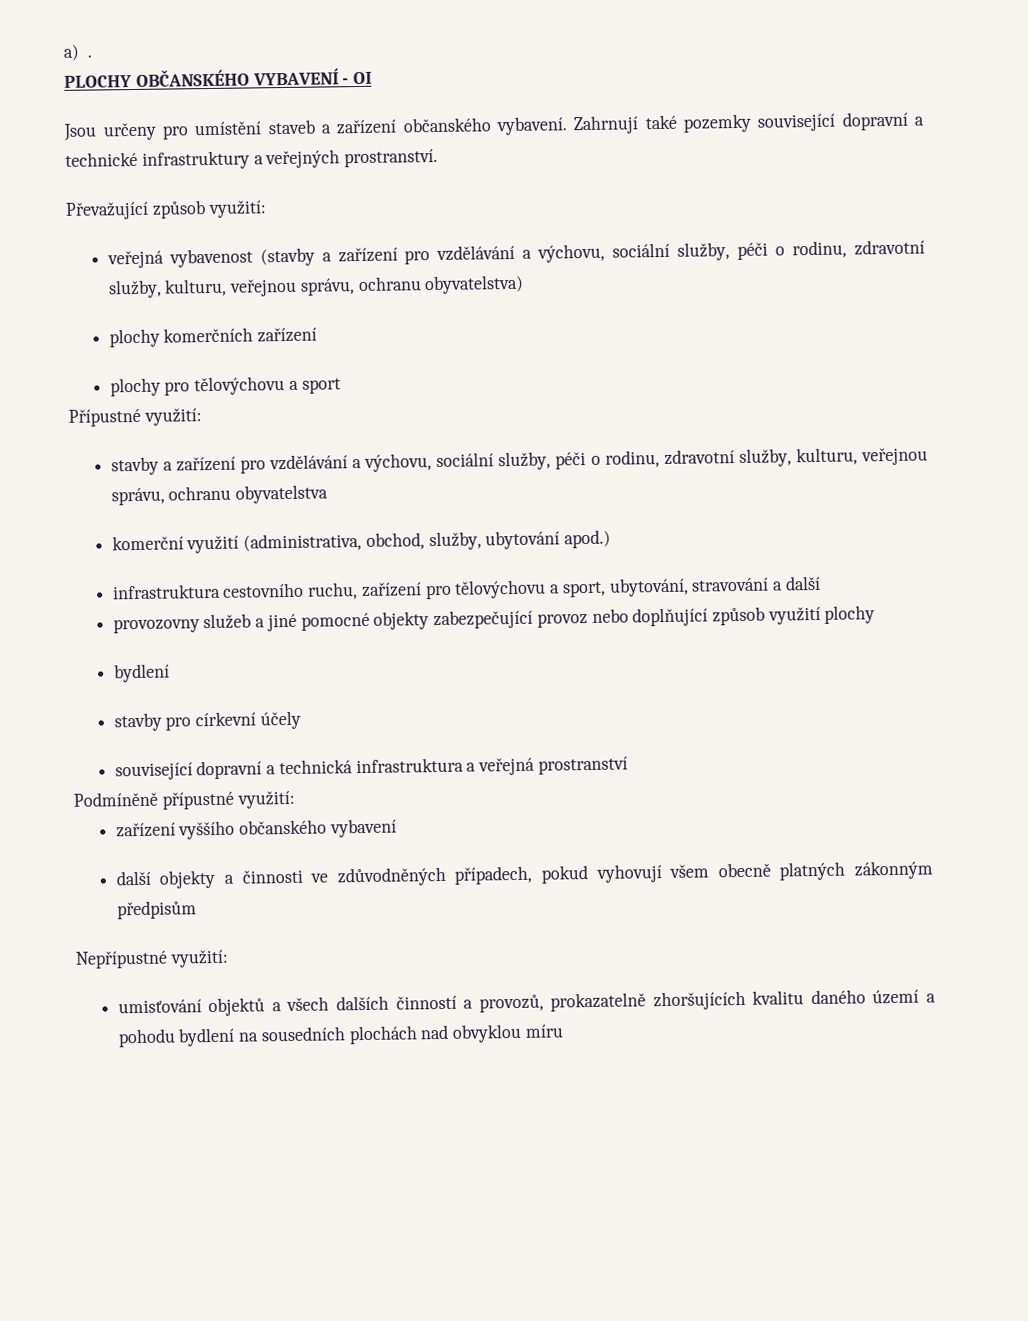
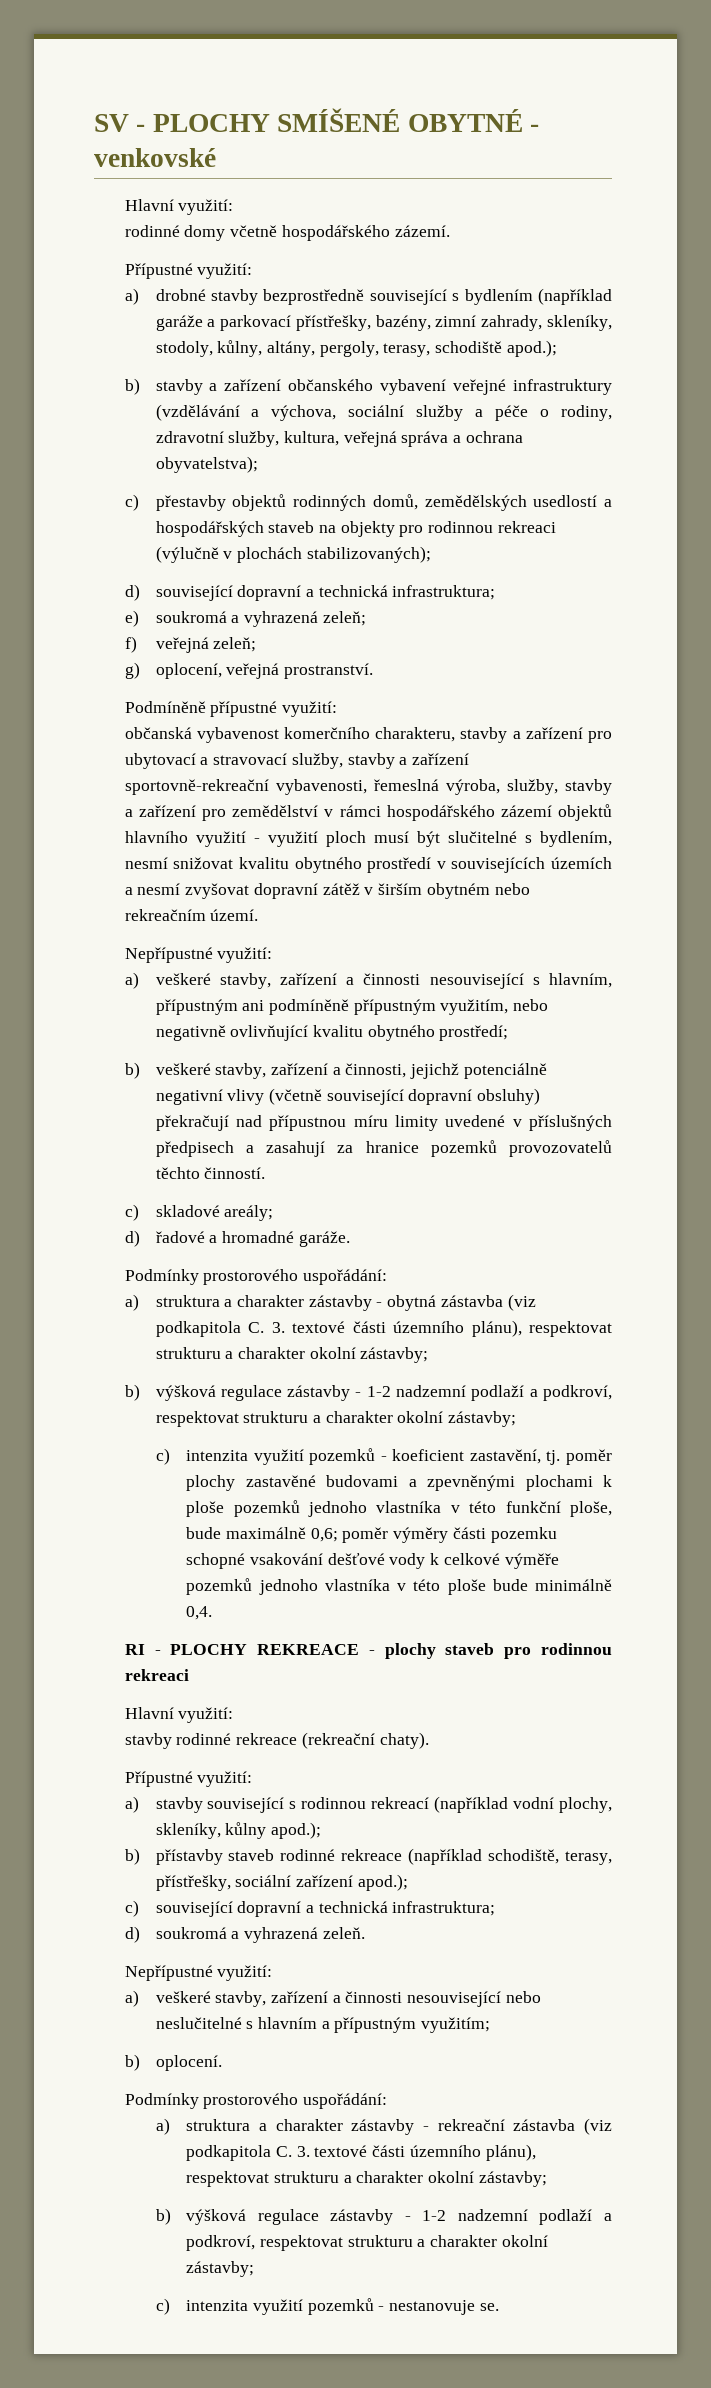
[63,44,92,61] [64,68,373,88] [63,111,925,141] [65,148,439,170] [65,200,267,220] [106,239,925,269] [107,274,525,299] [108,327,318,348] [109,376,341,397] [68,408,202,427] [110,447,929,476] [110,484,329,506] [111,529,612,554] [111,575,821,600] [112,605,876,634] [113,663,170,683] [113,710,301,732] [114,756,628,781] [73,790,295,810] [115,818,397,840] [115,860,934,889] [116,900,197,920] [75,949,229,969] [117,989,936,1017] [117,1023,564,1048] a) . // PLOCHY OBČANSKÉHO VYBAVENÍ - OI // Jsou určeny pro umístění staveb a zařízení občanského vybavení. Zahrnují také pozemky související dopravní a technické infrastruktury a veřejných prostranství. // Převažující způsob využití: // veřejná vybavenost (stavby a zařízení pro vzdělávání a výchovu, sociální služby, péči o rodinu, zdravotní služby, kulturu, veřejnou správu, ochranu obyvatelstva) // plochy komerčních zařízení // plochy pro tělovýchovu a sport // Přípustné využití: // stavby a zařízení pro vzdělávání a výchovu, sociální služby, péči o rodinu, zdravotní služby, kulturu, veřejnou správu, ochranu obyvatelstva // komerční využití (administrativa, obchod, služby, ubytování apod.) // infrastruktura cestovního ruchu, zařízení pro tělovýchovu a sport, ubytování, stravování a další // provozovny služeb a jiné pomocné objekty zabezpečující provoz nebo doplňující způsob využití plochy // bydlení // stavby pro církevní účely // související dopravní a technická infrastruktura a veřejná prostranství // Podmíněně přípustné využití: // zařízení vyššího občanského vybavení // další objekty a činnosti ve zdůvodněných případech, pokud vyhovují všem obecně platných zákonným předpisům // Nepřípustné využití: // umisťování objektů a všech dalších činností a provozů, prokazatelně zhoršujících kvalitu daného území a pohodu bydlení na sousedních plochách nad obvyklou míru -> [94,108,540,132] [94,148,216,167] [124,199,234,215] [124,225,450,241] [124,263,253,279] [124,288,612,305] [155,315,613,331] [155,340,557,357] [124,378,612,395] [155,404,612,421] [155,431,523,447] [155,456,258,473] [124,494,612,511] [155,521,556,537] [155,546,431,563] [124,584,496,601] [124,610,366,627] [124,636,257,653] [124,662,373,679] [124,701,338,717] [124,727,612,743] [124,753,470,769] [124,779,612,795] [124,804,612,821] [124,831,612,847] [124,857,612,873] [124,883,530,899] [124,909,259,921] [124,947,273,963] [124,972,612,989] [155,999,549,1015] [155,1025,509,1041] [124,1062,547,1079] [155,1088,541,1105] [155,1115,612,1131] [155,1140,612,1157] [155,1167,266,1179] [124,1204,274,1221] [124,1230,350,1247] [124,1269,388,1285] [124,1294,536,1311] [155,1320,612,1337] [155,1347,429,1363] [124,1384,612,1401] [155,1411,517,1427] [155,1448,612,1465] [186,1475,612,1491] [186,1500,613,1517] [186,1527,557,1543] [186,1553,559,1569] [186,1578,612,1595] [186,1606,213,1620] [124,1643,612,1659] [124,1669,189,1681] [124,1707,234,1723] [124,1732,429,1749] [124,1771,253,1787] [124,1796,612,1813] [155,1822,321,1839] [124,1848,612,1865] [155,1874,408,1891] [124,1900,496,1917] [124,1926,365,1943] [124,1965,273,1981] [124,1990,541,2007] [155,2017,491,2033] [124,2054,222,2071] [124,2093,388,2109] [155,2118,612,2135] [186,2144,536,2161] [186,2171,547,2187] [155,2208,612,2225] [186,2235,548,2251] [186,2261,255,2277] [155,2298,499,2315] SV - PLOCHY SMÍŠENÉ OBYTNÉ - venkovské // Hlavní využití: // rodinné domy včetně hospodářského zázemí. // Přípustné využití: // a) drobné stavby bezprostředně související s bydlením (například garáže a parkovací přístřešky, bazény, zimní zahrady, skleníky, stodoly, kůlny, altány, pergoly, terasy, schodiště apod.); // b) stavby a zařízení občanského vybavení veřejné infrastruktury (vzdělávání a výchova, sociální služby a péče o rodiny, zdravotní služby, kultura, veřejná správa a ochrana obyvatelstva); // c) přestavby objektů rodinných domů, zemědělských usedlostí a hospodářských staveb na objekty pro rodinnou rekreaci (výlučně v plochách stabilizovaných); // d) související dopravní a technická infrastruktura; // e) soukromá a vyhrazená zeleň; // f) veřejná zeleň; // g) oplocení, veřejná prostranství. // Podmíněně přípustné využití: // občanská vybavenost komerčního charakteru, stavby a zařízení pro ubytovací a stravovací služby, stavby a zařízení sportovně-rekreační vybavenosti, řemeslná výroba, služby, stavby a zařízení pro zemědělství v rámci hospodářského zázemí objektů hlavního využití - využití ploch musí být slučitelné s bydlením, nesmí snižovat kvalitu obytného prostředí v souvisejících územích a nesmí zvyšovat dopravní zátěž v širším obytném nebo rekreačním území. // Nepřípustné využití: // a) veškeré stavby, zařízení a činnosti nesouvisející s hlavním, přípustným ani podmíněně přípustným využitím, nebo negativně ovlivňující kvalitu obytného prostředí; // b) veškeré stavby, zařízení a činnosti, jejichž potenciálně negativní vlivy (včetně související dopravní obsluhy) překračují nad přípustnou míru limity uvedené v příslušných předpisech a zasahují za hranice pozemků provozovatelů těchto činností. // c) skladové areály; // d) řadové a hromadné garáže. // Podmínky prostorového uspořádání: // a) struktura a charakter zástavby - obytná zástavba (viz podkapitola C. 3. textové části územního plánu), respektovat strukturu a charakter okolní zástavby; // b) výšková regulace zástavby - 1-2 nadzemní podlaží a podkroví, respektovat strukturu a charakter okolní zástavby; // c) intenzita využití pozemků - koeficient zastavění, tj. poměr plochy zastavěné budovami a zpevněnými plochami k ploše pozemků jednoho vlastníka v této funkční ploše, bude maximálně 0,6; poměr výměry části pozemku schopné vsakování dešťové vody k celkové výměře pozemků jednoho vlastníka v této ploše bude minimálně 0,4. // RI - PLOCHY REKREACE - plochy staveb pro rodinnou rekreaci // Hlavní využití: // stavby rodinné rekreace (rekreační chaty). // Přípustné využití: // a) stavby související s rodinnou rekreací (například vodní plochy, skleníky, kůlny apod.); // b) přístavby staveb rodinné rekreace (například schodiště, terasy, přístřešky, sociální zařízení apod.); // c) související dopravní a technická infrastruktura; // d) soukromá a vyhrazená zeleň. // Nepřípustné využití: // a) veškeré stavby, zařízení a činnosti nesouvisející nebo neslučitelné s hlavním a přípustným využitím; // b) oplocení. // Podmínky prostorového uspořádání: // a) struktura a charakter zástavby - rekreační zástavba (viz podkapitola C. 3. textové části územního plánu), respektovat strukturu a charakter okolní zástavby; // b) výšková regulace zástavby - 1-2 nadzemní podlaží a podkroví, respektovat strukturu a charakter okolní zástavby; // c) intenzita využití pozemků - nestanovuje se.

